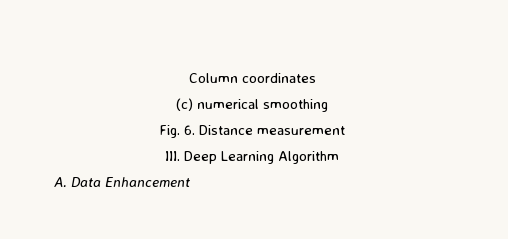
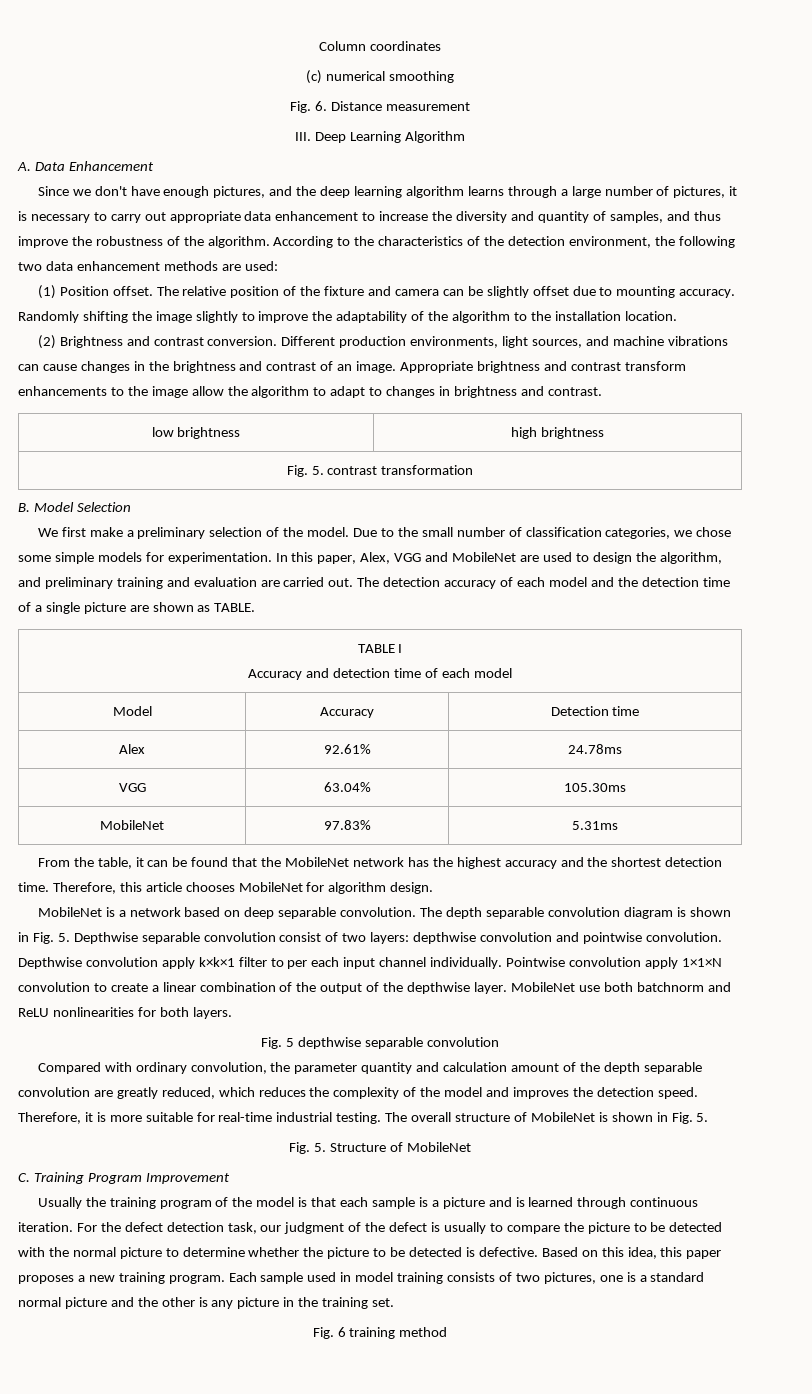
(190, 182) none -> [37,186,738,198] [18,211,721,223] [18,236,735,248] [18,261,278,271] [37,285,736,299] [18,311,677,323] [37,335,728,349] [18,361,686,373] [18,386,602,398] [151,427,241,439] [511,427,604,439] [286,465,474,477] [18,502,131,512] [37,527,732,539] [18,552,722,564] [18,577,730,589] [18,602,256,614] [357,644,403,653] [248,668,512,680] [112,706,152,716] [319,707,374,718] [550,706,640,716] [119,744,145,754] [323,744,371,754] [568,744,622,754] [118,783,146,792] [323,782,371,792] [564,783,626,792] [100,820,164,830] [323,820,371,830] [572,821,618,830] [37,857,723,869] [18,882,434,894] [37,907,731,919] [18,932,722,944] [18,957,722,969] [18,982,731,994] [18,1007,232,1019] [261,1037,499,1049] [37,1062,702,1074] [18,1087,698,1099] [18,1112,709,1124] [289,1142,471,1154] [18,1172,230,1184] [37,1197,699,1209] [18,1222,723,1234] [18,1247,722,1259] [18,1272,705,1284] [18,1297,395,1309] [312,1327,448,1339] // Since we don't have enough pictures, and the deep learning algorithm learns through a large number of pictures, it is necessary to carry out appropriate data enhancement to increase the diversity and quantity of samples, and thus improve the robustness of the algorithm. According to the characteristics of the detection environment, the following two data enhancement methods are used: // (1) Position offset. The relative position of the fixture and camera can be slightly offset due to mounting accuracy. Randomly shifting the image slightly to improve the adaptability of the algorithm to the installation location. // (2) Brightness and contrast conversion. Different production environments, light sources, and machine vibrations can cause changes in the brightness and contrast of an image. Appropriate brightness and contrast transform enhancements to the image allow the algorithm to adapt to changes in brightness and contrast. // low brightness | high brightness // Fig. 5. contrast transformation // B. Model Selection // We first make a preliminary selection of the model. Due to the small number of classification categories, we chose some simple models for experimentation. In this paper, Alex, VGG and MobileNet are used to design the algorithm, and preliminary training and evaluation are carried out. The detection accuracy of each model and the detection time of a single picture are shown as TABLE. // TABLE I // Accuracy and detection time of each model // Model | Accuracy | Detection time // Alex | 92.61% | 24.78ms // VGG | 63.04% | 105.30ms // MobileNet | 97.83% | 5.31ms // From the table, it can be found that the MobileNet network has the highest accuracy and the shortest detection time. Therefore, this article chooses MobileNet for algorithm design. // MobileNet is a network based on deep separable convolution. The depth separable convolution diagram is shown in Fig. 5. Depthwise separable convolution consist of two layers: depthwise convolution and pointwise convolution. Depthwise convolution apply k×k×1 filter to per each input channel individually. Pointwise convolution apply 1×1×N convolution to create a linear combination of the output of the depthwise layer. MobileNet use both batchnorm and ReLU nonlinearities for both layers. // Fig. 5 depthwise separable convolution // Compared with ordinary convolution, the parameter quantity and calculation amount of the depth separable convolution are greatly reduced, which reduces the complexity of the model and improves the detection speed. Therefore, it is more suitable for real-time industrial testing. The overall structure of MobileNet is shown in Fig. 5. // Fig. 5. Structure of MobileNet // C. Training Program Improvement // Usually the training program of the model is that each sample is a picture and is learned through continuous iteration. For the defect detection task, our judgment of the defect is usually to compare the picture to be detected with the normal picture to determine whether the picture to be detected is defective. Based on this idea, this paper proposes a new training program. Each sample used in model training consists of two pictures, one is a standard normal picture and the other is any picture in the training set. // Fig. 6 training method

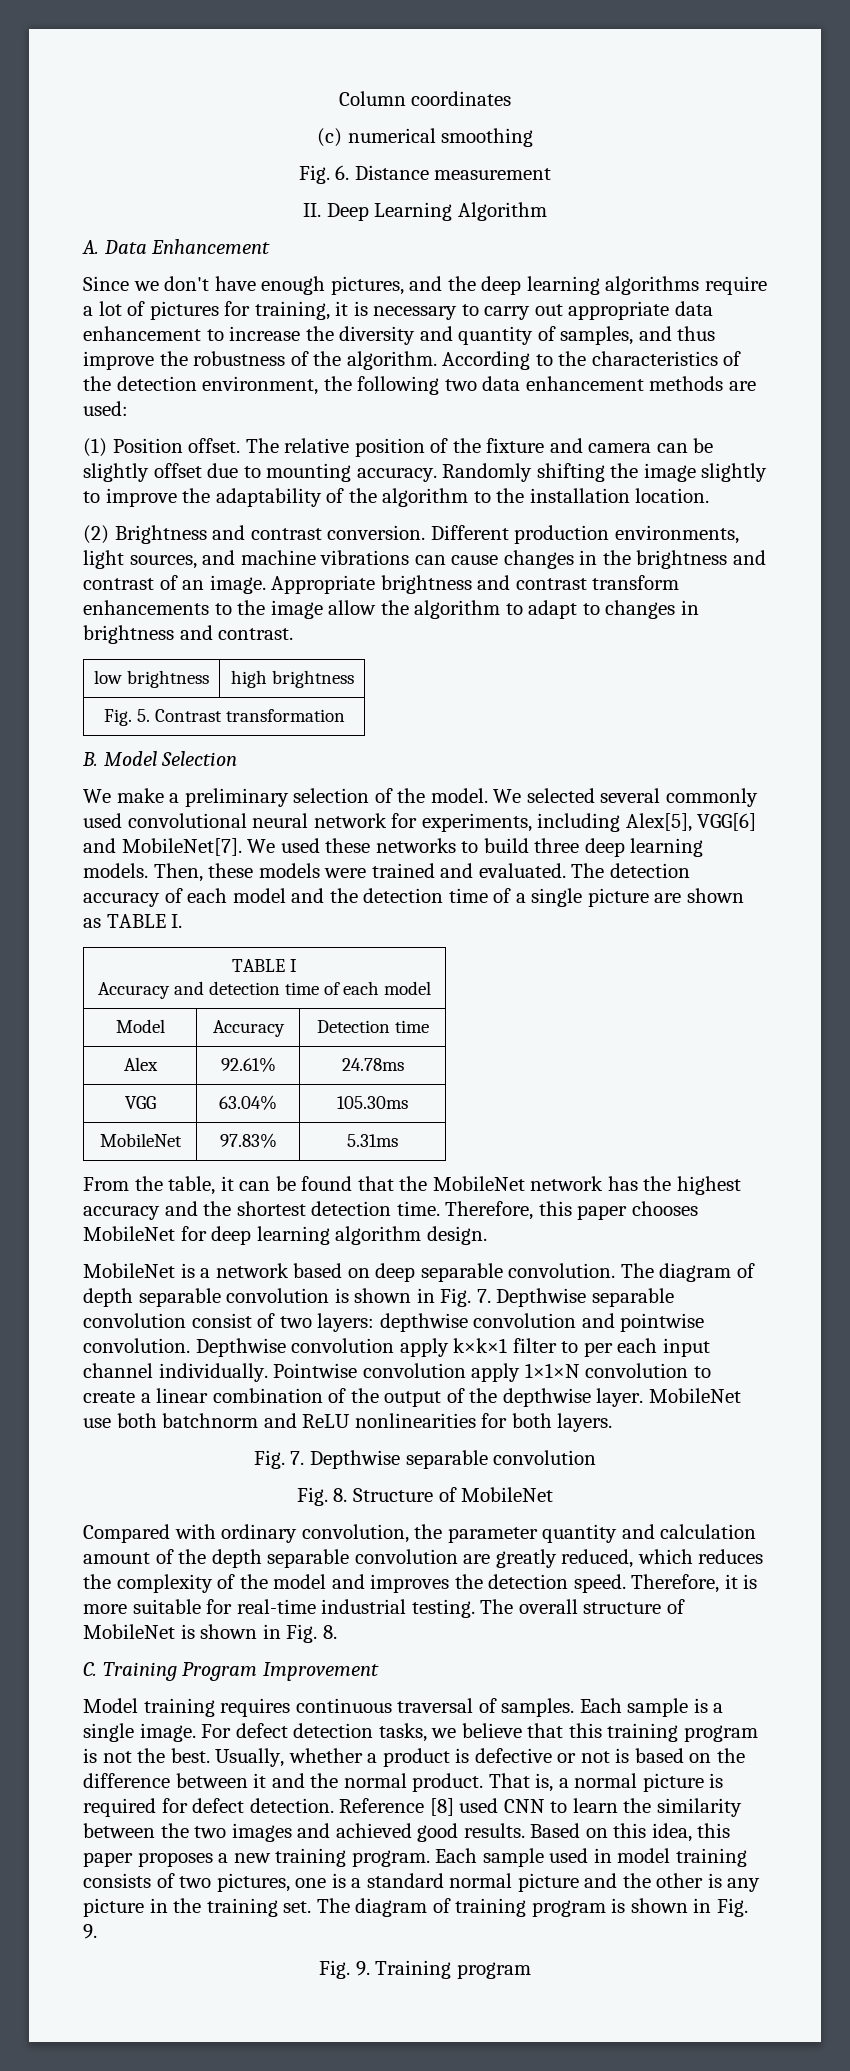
[295,132,312,141] III. -> [303,203,322,217] II.
[405,186,726,198] algorithm learns through a large number of pictures, -> [605,276,767,295] [83,301,330,320] algorithms require a lot of pictures for training,
[327,466,378,475] contrast -> [154,709,222,722] Contrast
[61,527,86,537] first -> (111, 796) none
[353,527,732,539] [18,552,722,564] [18,577,354,589] Due to the small number of classification categories, we chose some simple models for experimentation. In this paper, Alex, VGG and MobileNet are used to design the algorithm, and preliminary training and evaluation are carried out. -> [493,788,758,807] [83,813,757,832] [83,838,704,857] [83,863,566,882] We selected several commonly used convolutional neural network for experiments, including Alex[5], VGG[6] and MobileNet[7]. We used these networks to build three deep learning models. Then, these models were trained and evaluated.
[214,603,256,612] TABLE. -> [106,914,183,928] TABLE I.
[145,882,182,892] article -> [577,1205,628,1220] paper
(325, 887) none -> [211,1226,330,1245] deep learning
[445,907,731,919] [18,932,70,944] depth separable convolution diagram is shown in Fig. 5. -> [659,1263,755,1282] [83,1288,491,1307] diagram of depth separable convolution is shown in Fig. 7.
[286,1037,499,1049] 5 depthwise separable convolution -> [290,1450,597,1469] [296,1487,554,1506] 7. Depthwise separable convolution // Fig. 8. Structure of MobileNet
[696,1113,709,1122] [289,1142,471,1154] [18,1172,230,1184] [37,1197,699,1209] [18,1222,723,1234] [18,1247,538,1259] 5. // Fig. 5. Structure of MobileNet // C. Training Program Improvement // Usually the training program of the model is that each sample is a picture and is learned through continuous iteration. For the defect detection task, our judgment of the defect is usually to compare the picture to be detected with the normal picture to determine whether the picture to be detected is defective. -> [322,1625,337,1639] [83,1662,379,1681] [83,1698,724,1717] [83,1723,758,1742] [83,1748,746,1767] [83,1773,724,1792] [83,1798,742,1817] [83,1823,525,1842] 8. // C. Training Program Improvement // Model training requires continuous traversal of samples. Each sample is a single image. For defect detection tasks, we believe that this training program is not the best. Usually, whether a product is defective or not is based on the difference between it and the normal product. That is, a normal picture is required for defect detection. Reference [8] used CNN to learn the similarity between the two images and achieved good results.
[312,1327,448,1339] // Fig. 6 training method -> [316,1898,748,1917] [83,1924,97,1939] [319,1960,531,1979] The diagram of training program is shown in Fig. 9. // Fig. 9. Training program

